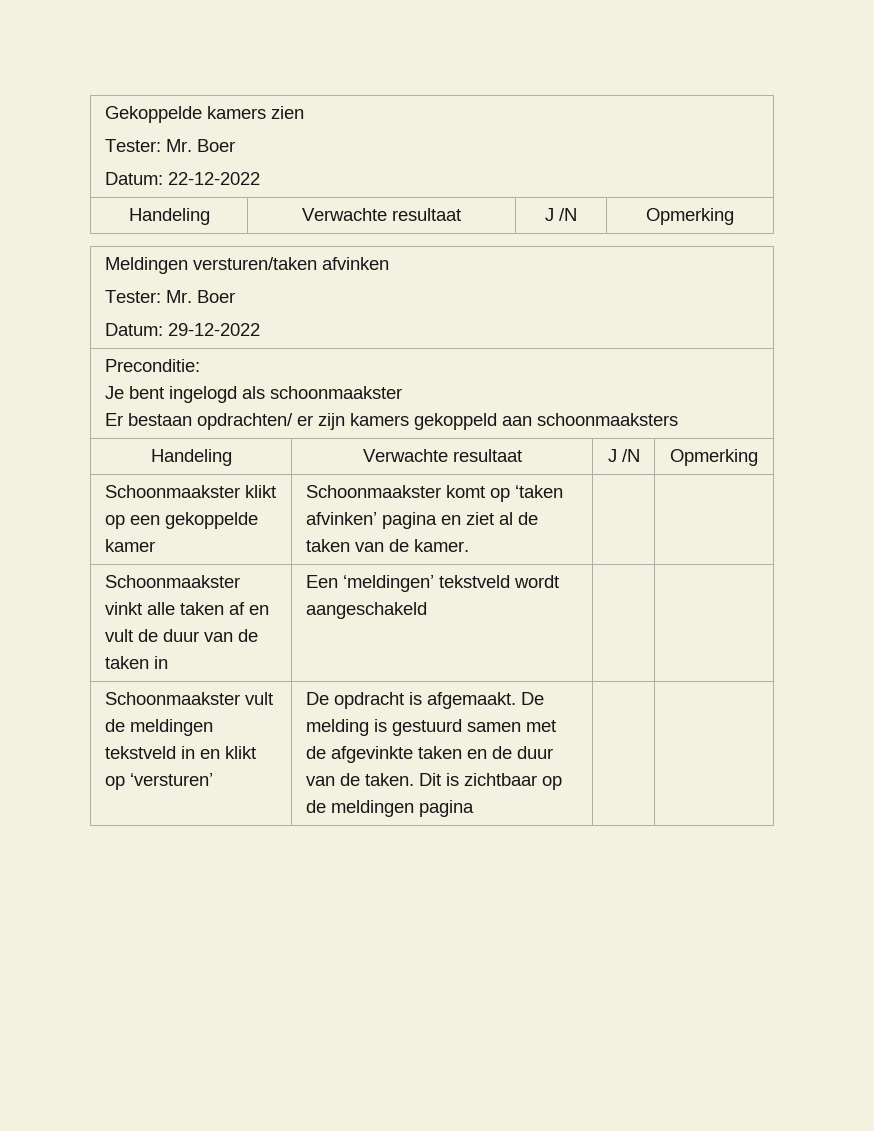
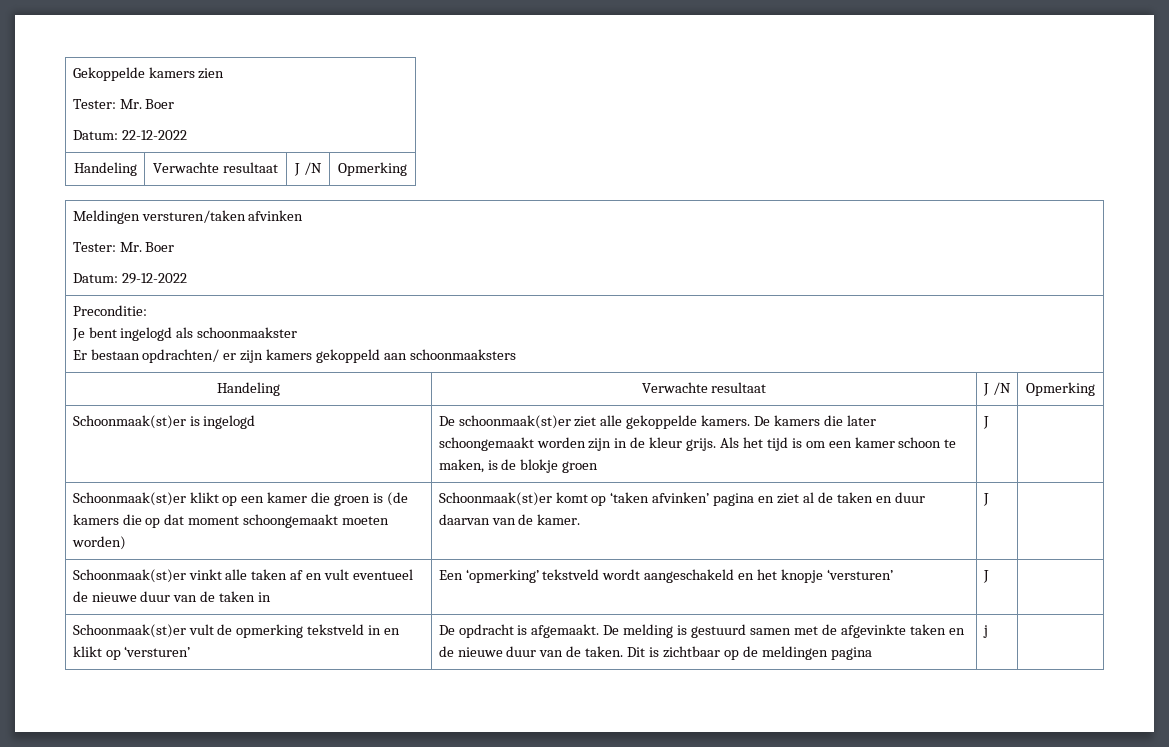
[104,485,240,498] Schoonmaakster -> [72,415,256,429] [438,415,876,429] [438,437,957,451] [438,459,599,473] [982,416,989,429] [72,492,186,506] Schoonmaak(st)er is ingelogd | De schoonmaak(st)er ziet alle gekoppelde kamers. De kamers die later schoongemaakt worden zijn in de kleur grijs. Als het tijd is om een kamer schoon te maken, is de blokje groen | J | // Schoonmaak(st)er
[164,512,258,529] [104,539,155,552] [305,485,441,498] gekoppelde kamer | Schoonmaakster -> [267,492,408,506] [72,514,390,528] [71,536,126,550] [438,492,552,506] kamer die groen is (de kamers die op dat moment schoongemaakt moeten worden) | Schoonmaak(st)er
(350, 545) none -> [875,492,925,503] [438,514,490,525] en duur daarvan
[104,575,240,588] | // Schoonmaakster -> [982,493,989,506] [72,569,186,583] J | // Schoonmaak(st)er
[137,629,158,642] de -> [353,569,414,580] [72,591,137,602] eventueel de nieuwe
[342,575,434,592] ‘meldingen’ -> [465,569,539,583] ‘opmerking’
[104,692,273,705] [104,719,213,736] | | // Schoonmaakster vult de meldingen -> [738,569,893,583] [982,570,989,583] [72,624,304,638] en het knopje ‘versturen’ | J | // Schoonmaak(st)er vult de opmerking
(512, 752) none -> [457,647,503,657] nieuwe
(474, 808) none -> [982,625,988,638] j

